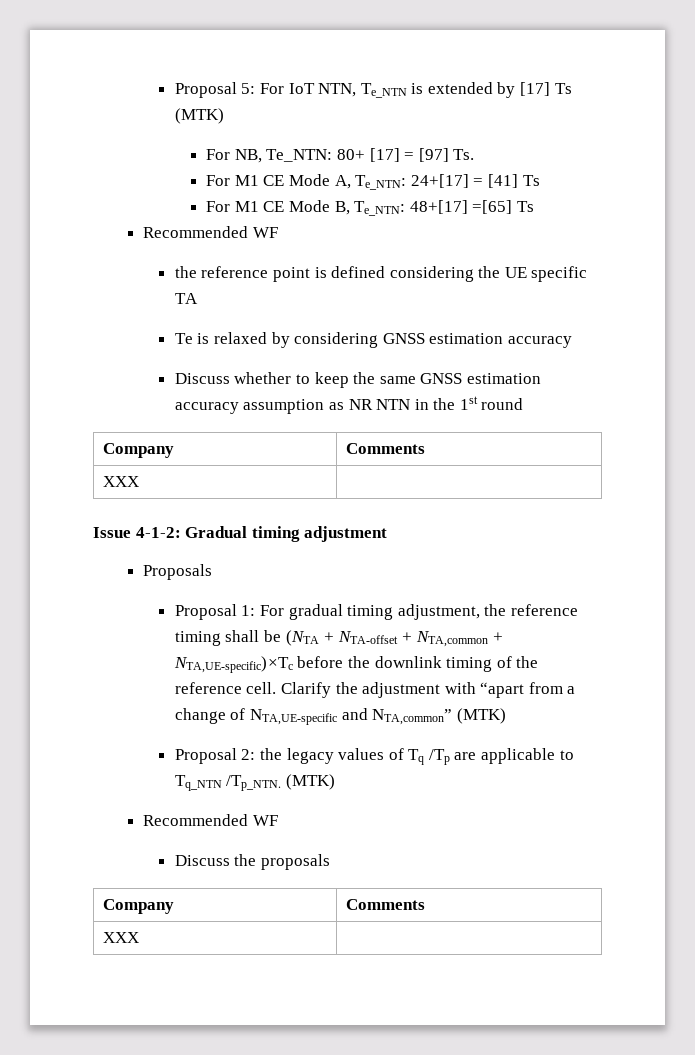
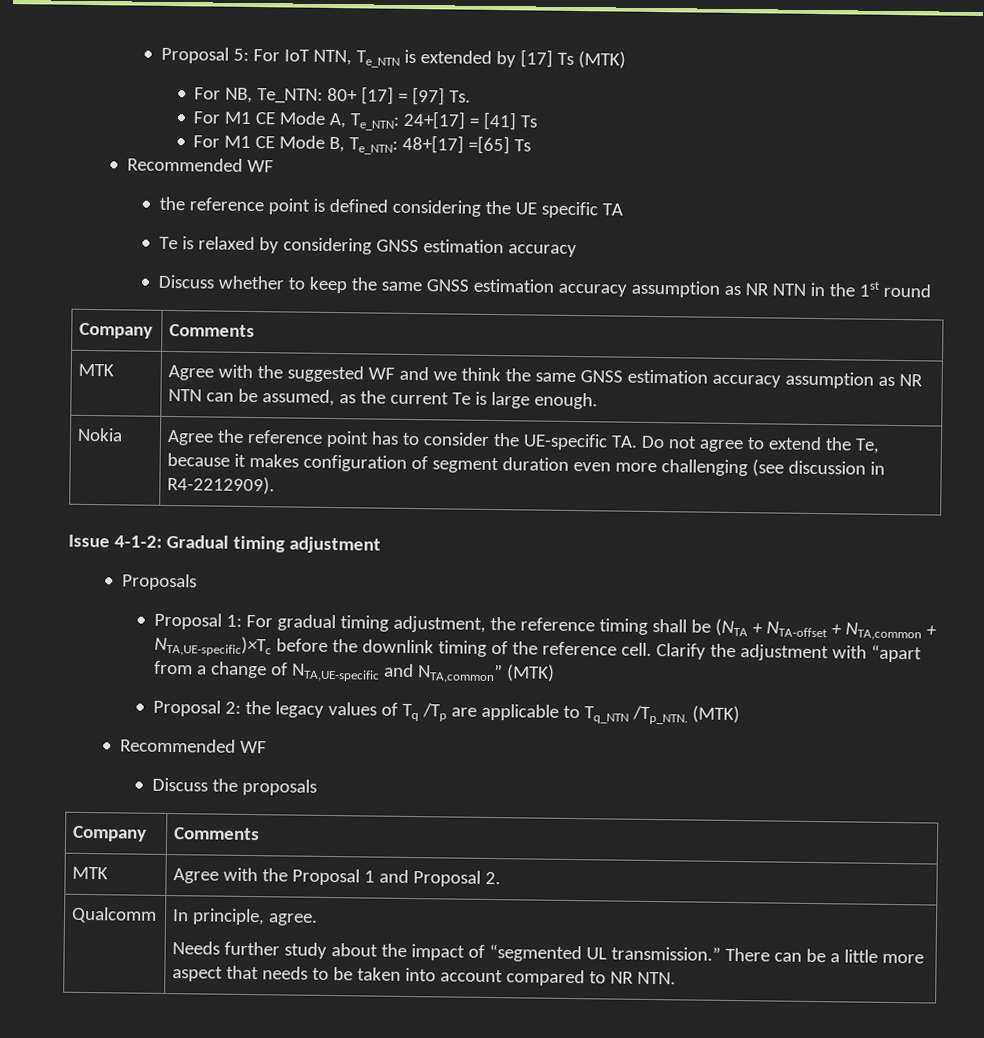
[103,476,140,487] XXX | -> [78,363,115,377] [168,364,924,389] [168,388,599,410] [77,427,124,442] [167,429,881,454] [167,452,886,477] [167,475,276,495] MTK | Agree with the suggested WF and we think the same GNSS estimation accuracy assumption as NR NTN can be assumed, as the current Te is large enough. // Nokia | Agree the reference point has to consider the UE-specific TA. Do not agree to extend the Te, because it makes configuration of segment duration even more challenging (see discussion in R4-2212909).
[103,932,140,943] XXX | -> [72,866,109,880] [173,867,502,887] [71,906,158,924] [172,908,319,926] [172,941,925,964] [172,965,677,987] MTK | Agree with the Proposal 1 and Proposal 2. // Qualcomm | In principle, agree. // Needs further study about the impact of “segmented UL transmission.” There can be a little more aspect that needs to be taken into account compared to NR NTN.

